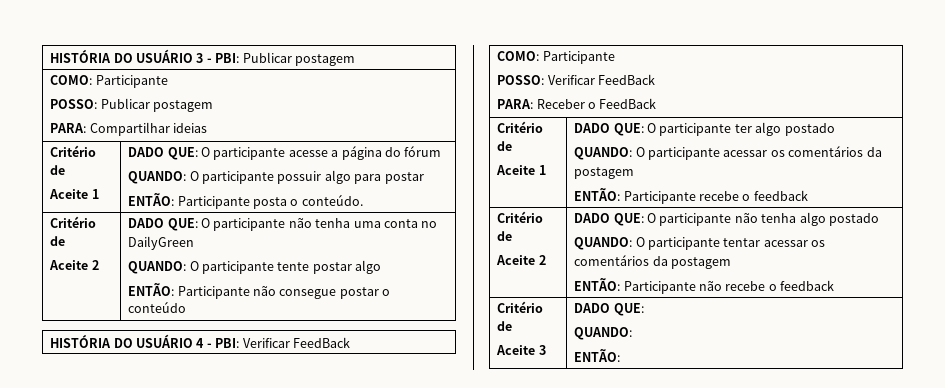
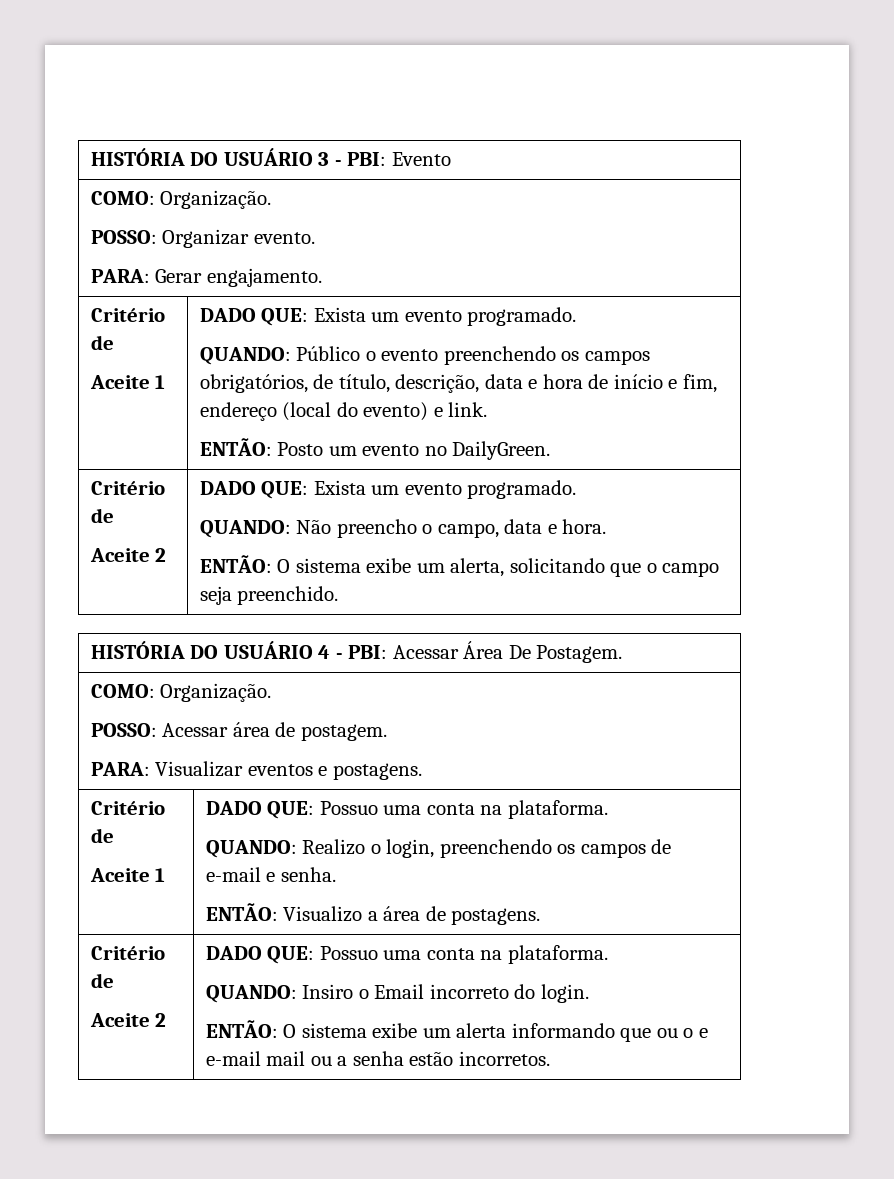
[242,52,355,66] [50,75,168,88] [50,98,214,112] [50,122,208,136] [50,145,97,157] [50,165,66,175] [49,189,99,199] [128,146,442,160] [128,170,424,184] [128,193,363,209] [50,216,97,228] [50,236,66,246] [49,260,99,270] [128,218,438,231] [128,236,195,250] [128,260,382,274] [128,283,391,299] [128,301,187,313] Publicar postagem // COMO: Participante // POSSO: Publicar postagem // PARA: Compartilhar ideias // Critério de // Aceite 1 | DADO QUE: O participante acesse a página do fórum // QUANDO: O participante possuir algo para postar // ENTÃO: Participante posta o conteúdo. // Critério de // Aceite 2 | DADO QUE: O participante não tenha uma conta no DailyGreen // QUANDO: O participante tente postar algo // ENTÃO: Participante não consegue postar o conteúdo -> [391,152,451,166] [90,190,272,209] [90,229,315,248] [90,268,322,287] [90,308,165,322] [90,335,114,350] [89,375,166,389] [199,307,577,326] [199,346,650,365] [199,374,717,393] [199,402,488,421] [199,438,551,460] [90,481,165,495] [90,508,114,523] [89,548,167,562] [199,480,577,499] [199,519,607,538] [199,555,720,577] [199,586,339,605] Evento // COMO: Organização. // POSSO: Organizar evento. // PARA: Gerar engajamento. // Critério de // Aceite 1 | DADO QUE: Exista um evento programado. // QUANDO: Público o evento preenchendo os campos obrigatórios, de título, descrição, data e hora de início e fim, endereço (local do evento) e link. // ENTÃO: Posto um evento no DailyGreen. // Critério de // Aceite 2 | DADO QUE: Exista um evento programado. // QUANDO: Não preencho o campo, data e hora. // ENTÃO: O sistema exibe um alerta, solicitando que o campo seja preenchido.
[242,337,350,348] [497,51,615,64] [497,74,656,85] [497,98,657,109] [497,121,544,133] [497,141,513,151] [496,165,546,175] [574,122,835,136] [574,146,882,160] [574,167,635,179] [574,188,808,204] [497,211,544,223] [497,231,513,241] [496,255,546,265] [574,212,879,226] [574,237,826,250] [574,255,732,269] [574,278,835,294] [497,301,544,313] [497,321,513,331] [496,345,546,355] [574,303,644,316] [574,327,633,340] [574,349,621,362] Verificar FeedBack // COMO: Participante // POSSO: Verificar FeedBack // PARA: Receber o FeedBack // Critério de // Aceite 1 | DADO QUE: O participante ter algo postado // QUANDO: O participante acessar os comentários da postagem // ENTÃO: Participante recebe o feedback // Critério de // Aceite 2 | DADO QUE: O participante não tenha algo postado // QUANDO: O participante tentar acessar os comentários da postagem // ENTÃO: Participante não recebe o feedback // Critério de // Aceite 3 | DADO QUE: // QUANDO: // ENTÃO: -> [392,641,623,663] [90,683,272,702] [90,722,387,741] [90,761,422,780] [90,801,165,815] [90,828,114,843] [89,868,166,882] [205,800,608,819] [205,839,672,858] [205,867,336,882] [205,903,541,925] [90,946,165,960] [90,973,114,988] [89,1013,167,1027] [205,945,608,964] [205,984,589,1003] [205,1020,708,1042] [205,1051,550,1066] Acessar Área De Postagem. // COMO: Organização. // POSSO: Acessar área de postagem. // PARA: Visualizar eventos e postagens. // Critério de // Aceite 1 | DADO QUE: Possuo uma conta na plataforma. // QUANDO: Realizo o login, preenchendo os campos de e-mail e senha. // ENTÃO: Visualizo a área de postagens. // Critério de // Aceite 2 | DADO QUE: Possuo uma conta na plataforma. // QUANDO: Insiro o Email incorreto do login. // ENTÃO: O sistema exibe um alerta informando que ou o e e-mail mail ou a senha estão incorretos.

